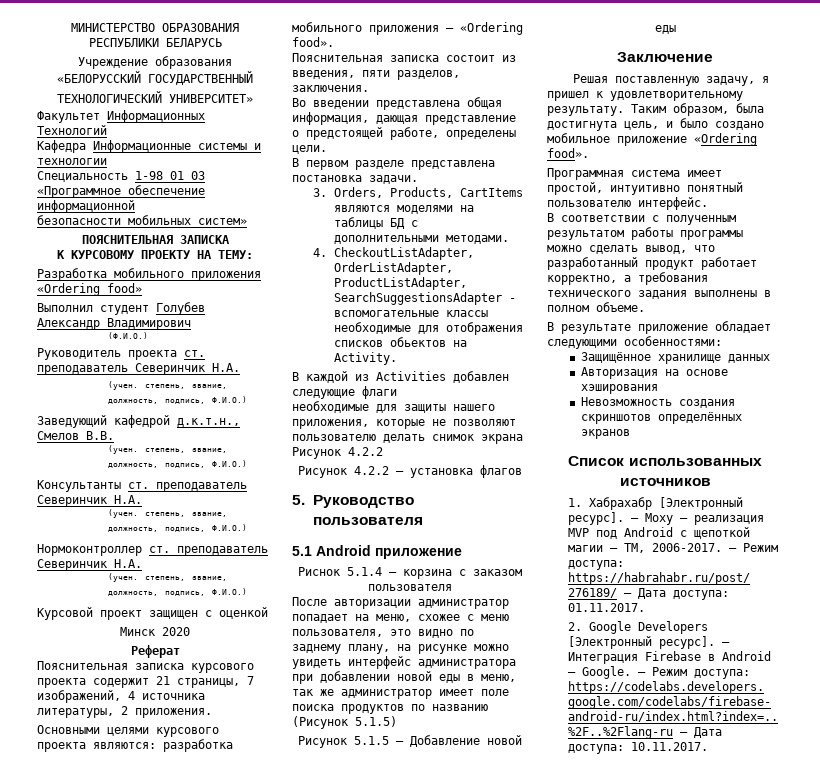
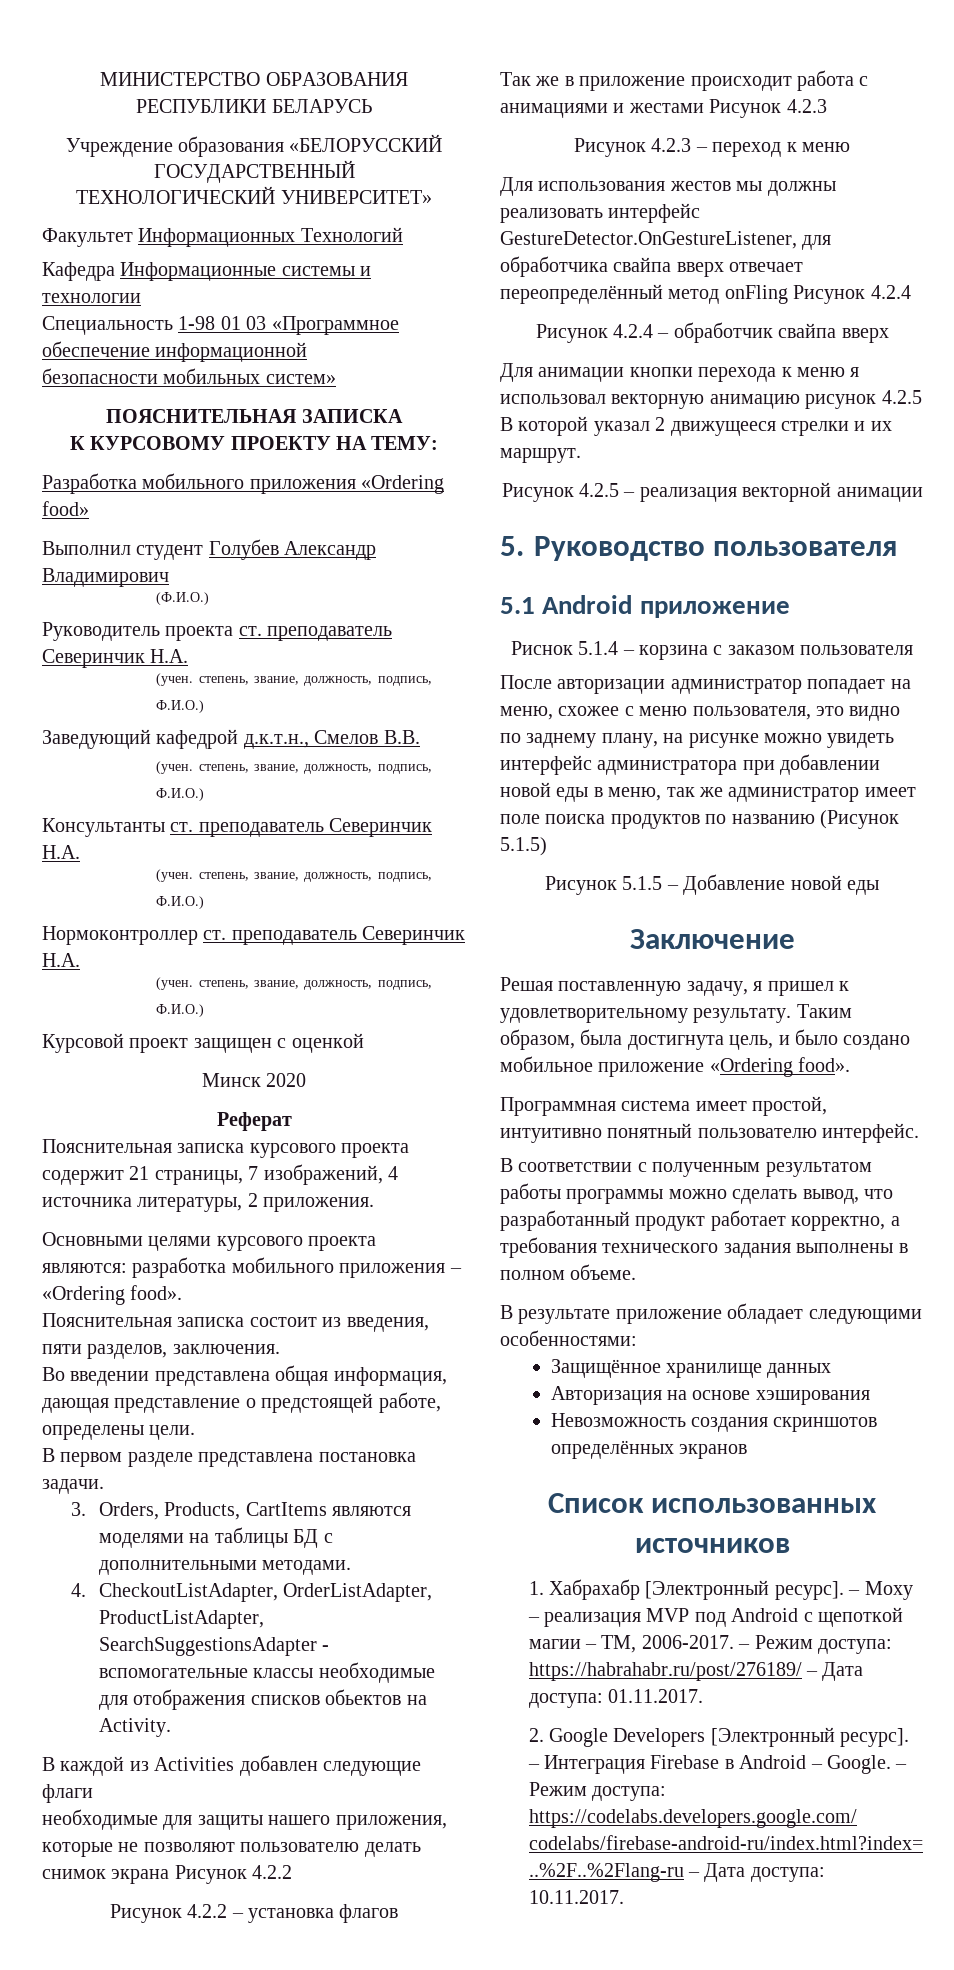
(522, 471) none -> [500,70,869,91] [500,99,827,118] [574,138,850,157] [500,177,836,196] [500,203,701,223] [500,231,832,250] [500,256,804,277] [500,284,911,304] [535,322,889,343] [500,363,860,382] [500,390,922,409] [500,416,892,436] [500,448,581,463] [501,482,923,502] // Так же в приложение происходит работа с анимациями и жестами Рисунок 4.2.3 // Рисунок 4.2.3 – переход к меню // Для использования жестов мы должны реализовать интерфейс GestureDetector.OnGestureListener, для обработчика свайпа вверх отвечает переопределённый метод onFling Рисунок 4.2.4 // Рисунок 4.2.4 – обработчик свайпа вверх // Для анимации кнопки перехода к меню я использовал векторную анимацию рисунок 4.2.5 В которой указал 2 движущееся стрелки и их маршрут. // Рисунок 4.2.5 – реализация векторной анимации

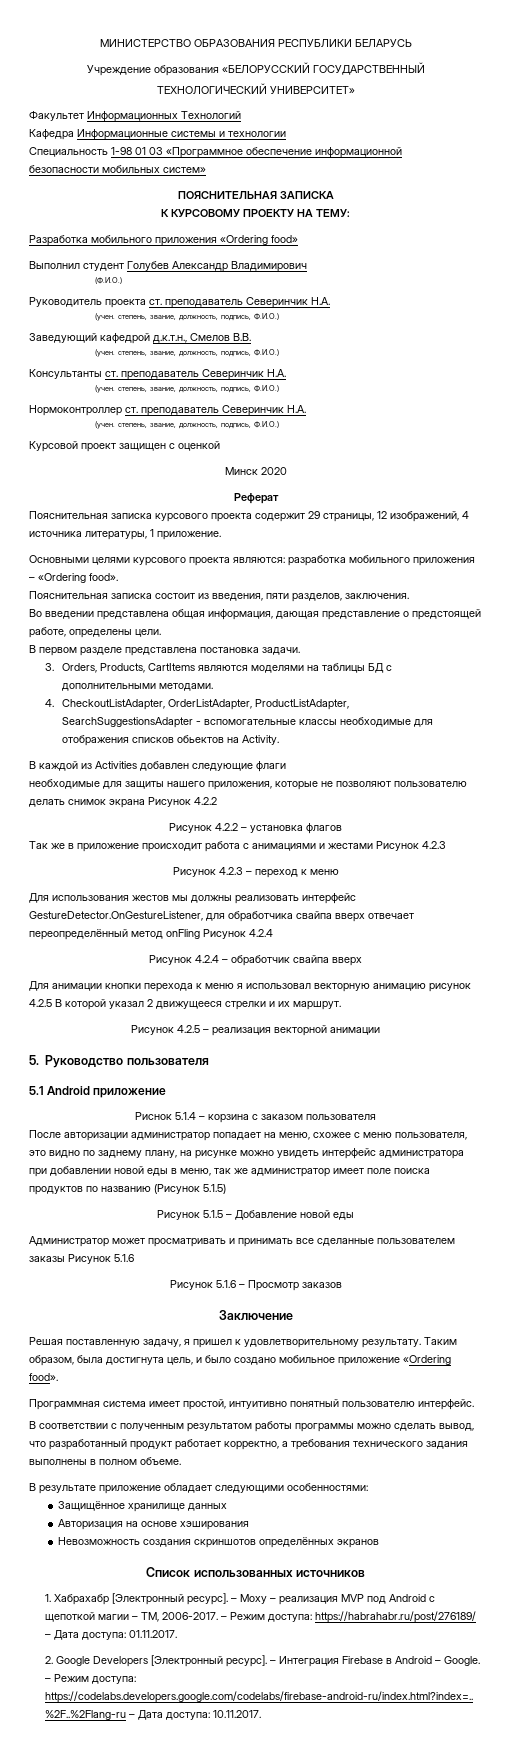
[129,1166,259,1185] 21 страницы, 7 -> [308,511,387,522] 29 страницы, 12
[247,1193,375,1212] 2 приложения. -> [150,529,221,540] 1 приложение.
(879, 887) none -> [29,1236,455,1247] [29,1254,134,1264] [169,1280,342,1291] // Администратор может просматривать и принимать все сделанные пользователем заказы Рисунок 5.1.6 // Рисунок 5.1.6 – Просмотр заказов

